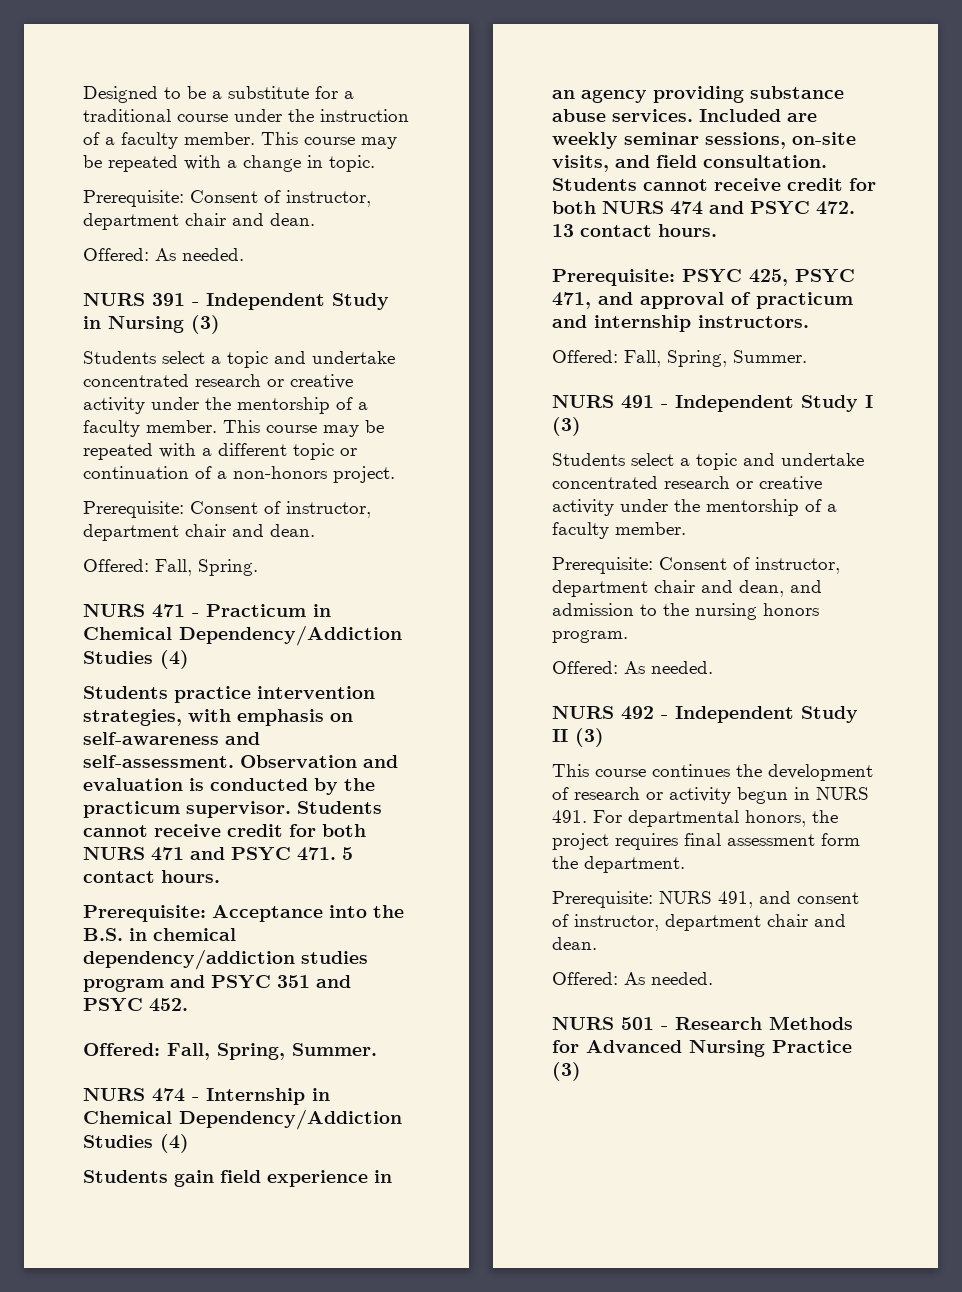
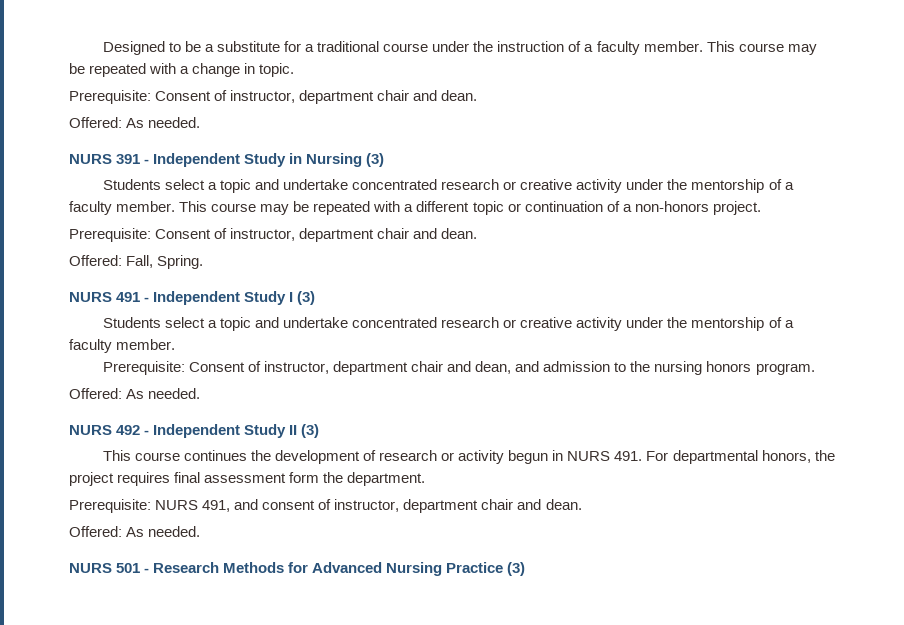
[83,604,331,618] [83,625,402,646] [83,650,189,669] [83,686,375,703] [83,709,353,726] [83,732,260,745] [83,755,398,768] [83,778,375,795] [83,801,382,818] [83,824,366,837] [83,847,353,861] [83,870,220,883] [83,905,404,922] [83,928,236,941] [83,949,368,970] [83,975,351,992] [83,998,188,1012] [83,1043,377,1060] [83,1088,330,1105] [83,1109,402,1130] [83,1134,189,1153] [83,1170,392,1187] [552,86,844,103] [552,109,817,122] [552,132,856,149] [552,155,827,172] [552,178,876,191] [552,201,855,215] [552,224,717,237] [552,269,855,286] [552,292,853,309] [552,315,809,332] [552,350,807,367] // NURS 471 - Practicum in Chemical Dependency/Addiction Studies (4) // Students practice intervention strategies, with emphasis on self-awareness and self-assessment. Observation and evaluation is conducted by the practicum supervisor. Students cannot receive credit for both NURS 471 and PSYC 471. 5 contact hours. // Prerequisite: Acceptance into the B.S. in chemical dependency/addiction studies program and PSYC 351 and PSYC 452. // Offered: Fall, Spring, Summer. // NURS 474 - Internship in Chemical Dependency/Addiction Studies (4) // Students gain field experience in an agency providing substance abuse services. Included are weekly seminar sessions, on-site visits, and field consultation. Students cannot receive credit for both NURS 474 and PSYC 472. 13 contact hours. // Prerequisite: PSYC 425, PSYC 471, and approval of practicum and internship instructors. // Offered: Fall, Spring, Summer. -> (204, 262) none

